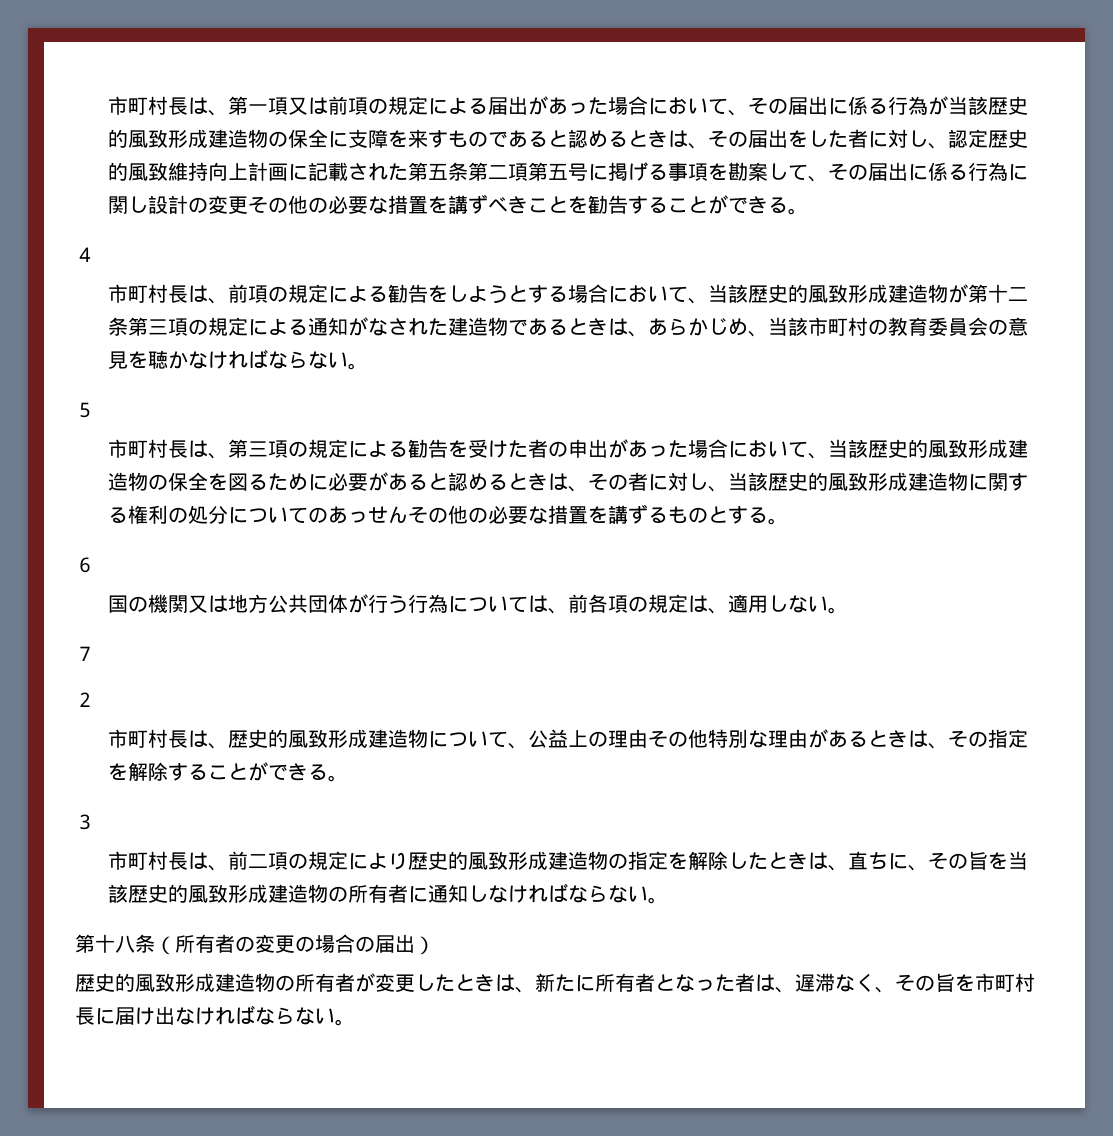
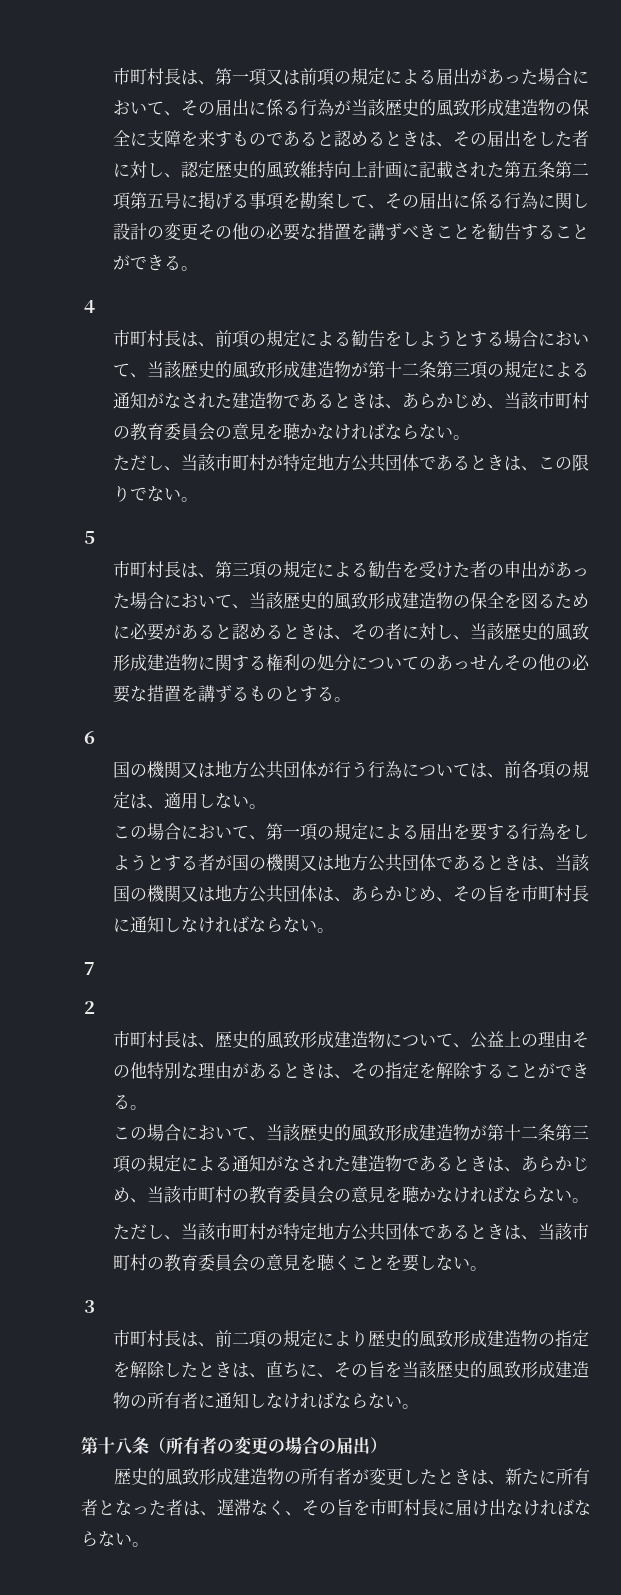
(368, 366) none -> [112,454,589,472] [112,485,198,502] // ただし、当該市町村が特定地方公共団体であるときは、この限りでない。
(848, 610) none -> [112,823,589,841] [112,854,590,872] [112,885,589,903] [112,916,334,933] // この場合において、第一項の規定による届出を要する行為をしようとする者が国の機関又は地方公共団体であるときは、当該国の機関又は地方公共団体は、あらかじめ、その旨を市町村長に通知しなければならない。
(348, 778) none -> [112,1124,589,1142] [112,1155,589,1173] [112,1186,589,1204] [112,1223,589,1241] [112,1254,487,1272] // この場合において、当該歴史的風致形成建造物が第十二条第三項の規定による通知がなされた建造物であるときは、あらかじめ、当該市町村の教育委員会の意見を聴かなければならない。 // ただし、当該市町村が特定地方公共団体であるときは、当該市町村の教育委員会の意見を聴くことを要しない。

